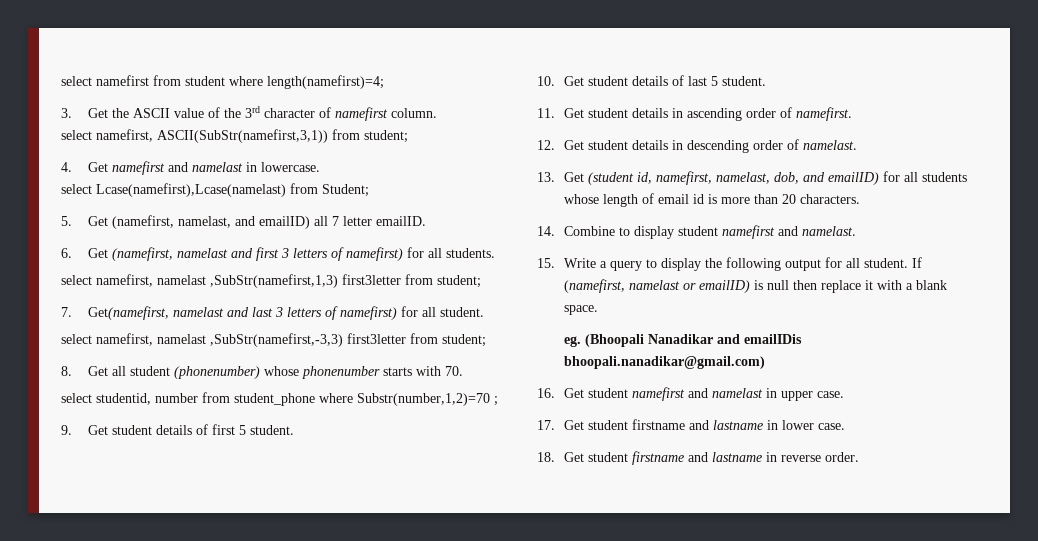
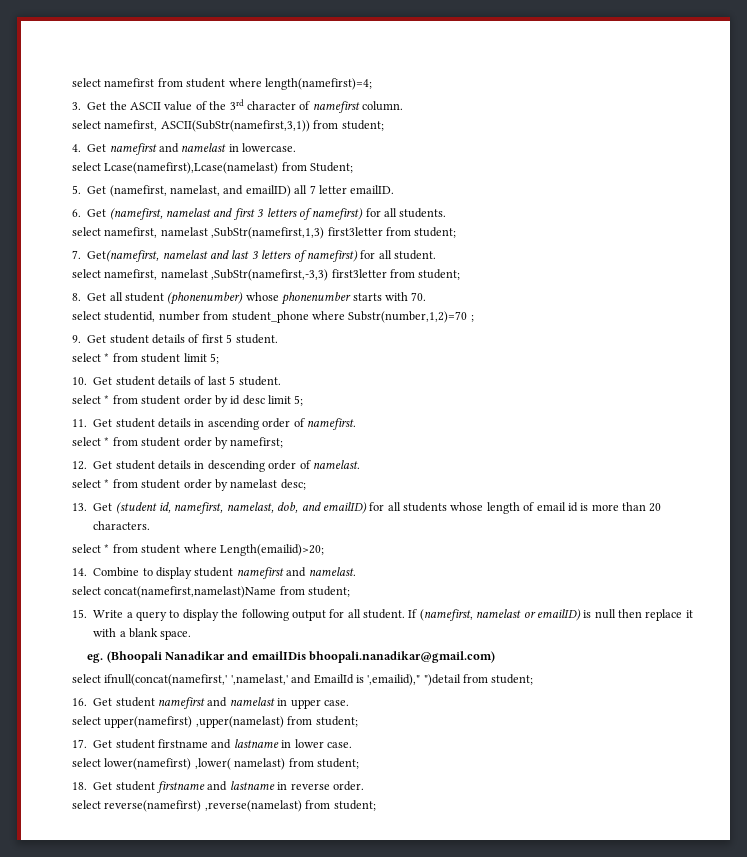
(294, 430) none -> [72,353,219,364] // select * from student limit 5;
(766, 81) none -> [72,395,304,407] // select * from student order by id desc limit 5;
(852, 114) none -> [72,437,284,449] // select * from student order by namefirst;
(857, 145) none -> [72,479,306,491] // select * from student order by namelast desc;
(860, 199) none -> [72,544,324,556] // select * from student where Length(emailid)>20;
(856, 231) none -> [72,586,351,598] // select concat(namefirst,namelast)Name from student;
(765, 362) none -> [72,674,534,686] // select ifnull(concat(namefirst,' ',namelast,' and EmailId is ',emailid)," ")detail from student;
(844, 394) none -> [72,716,358,728] // select upper(namefirst) ,upper(namelast) from student;
(845, 426) none -> [72,758,359,770] // select lower(namefirst) ,lower( namelast) from student;
(859, 457) none -> [72,800,376,812] // select reverse(namefirst) ,reverse(namelast) from student;

